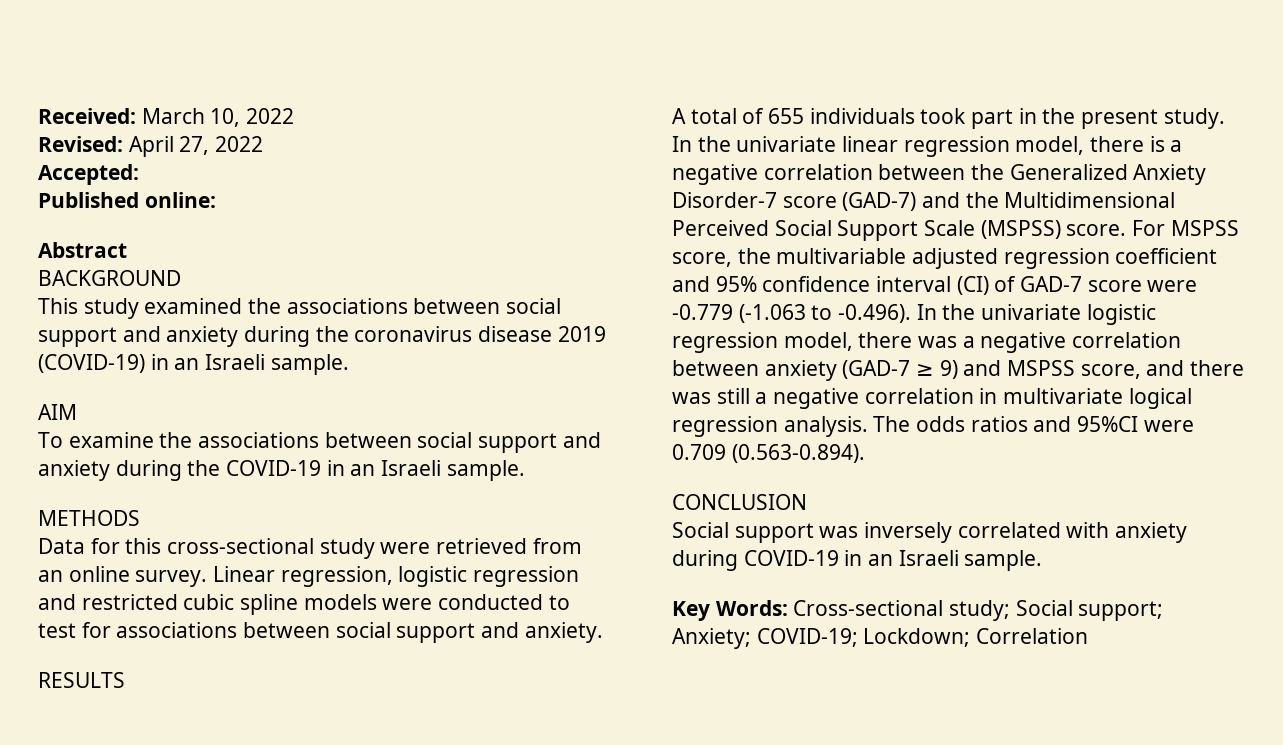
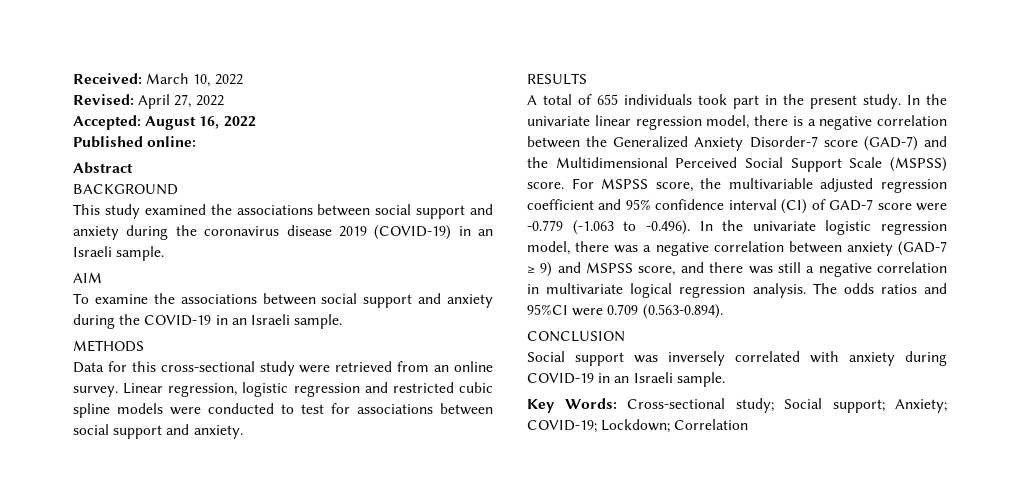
(139, 174) none -> [145,116,256,130] August 16, 2022

